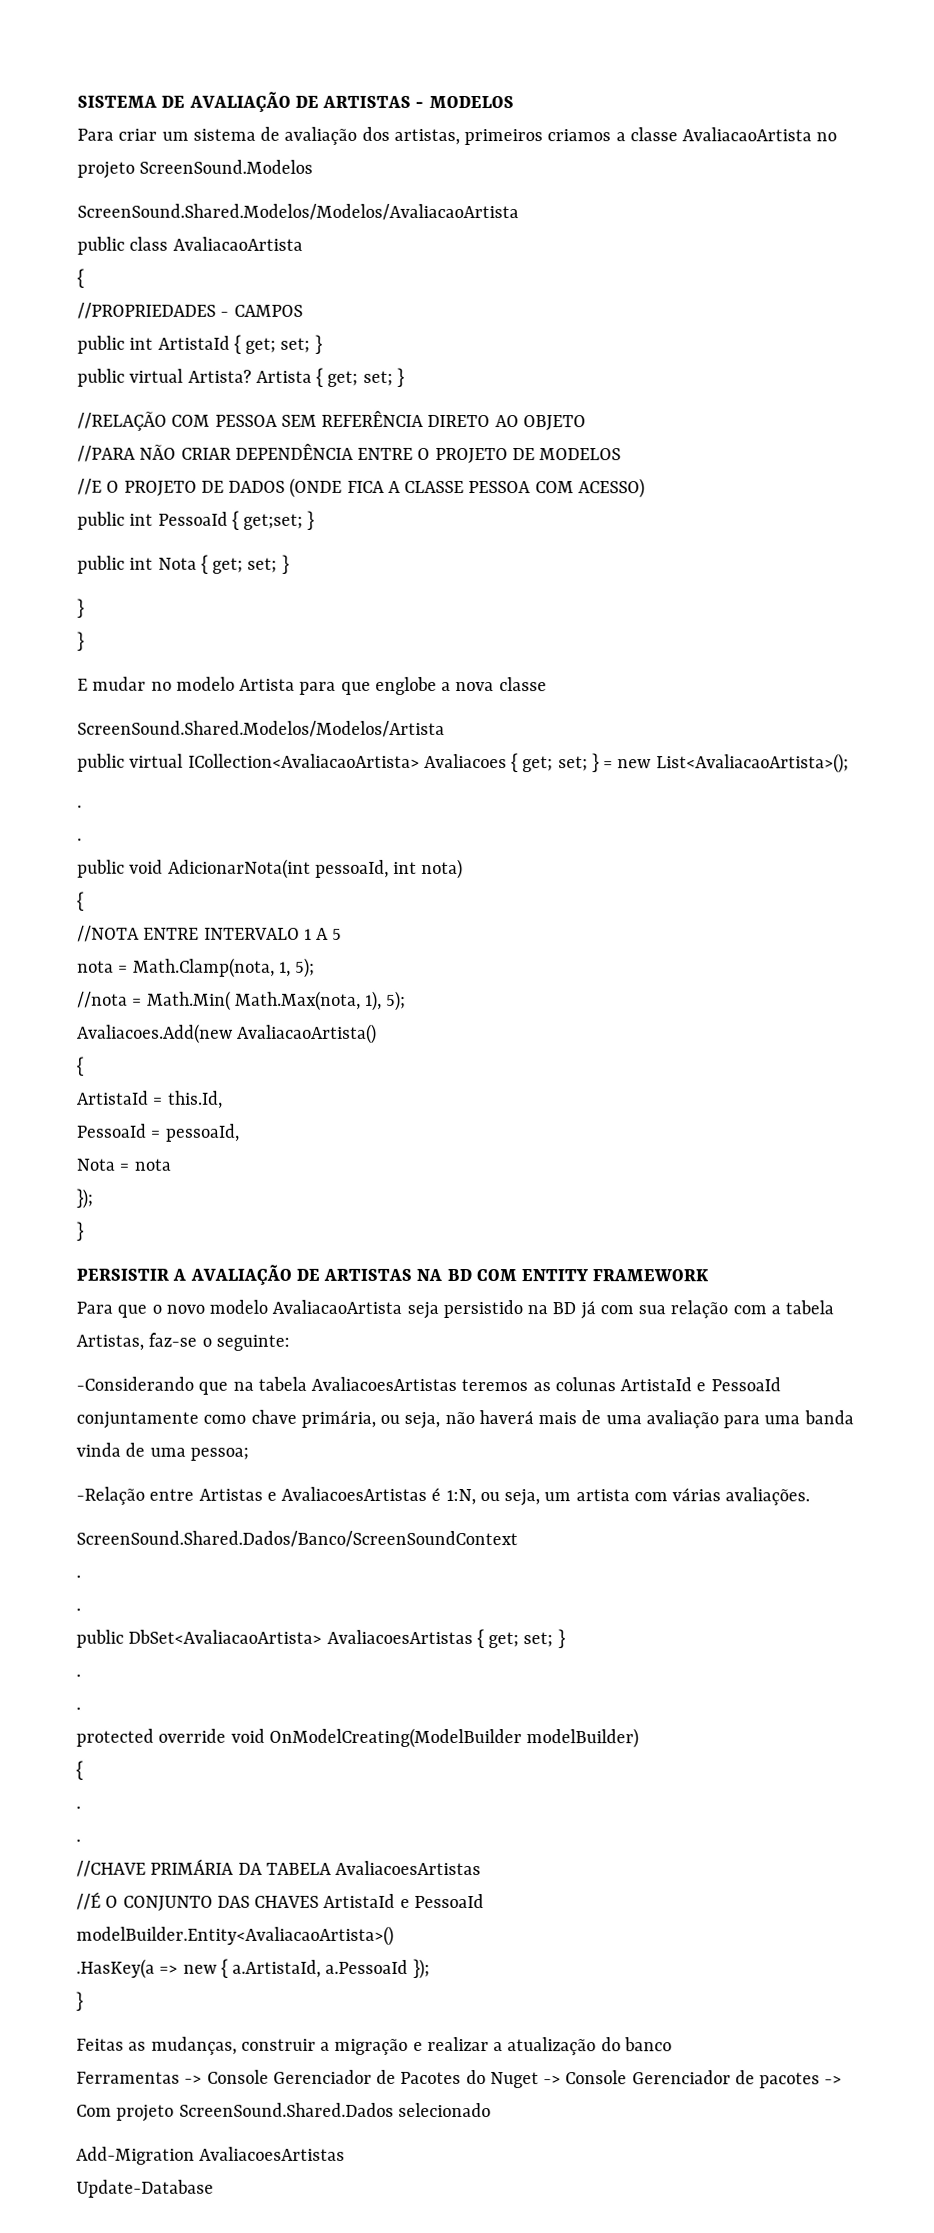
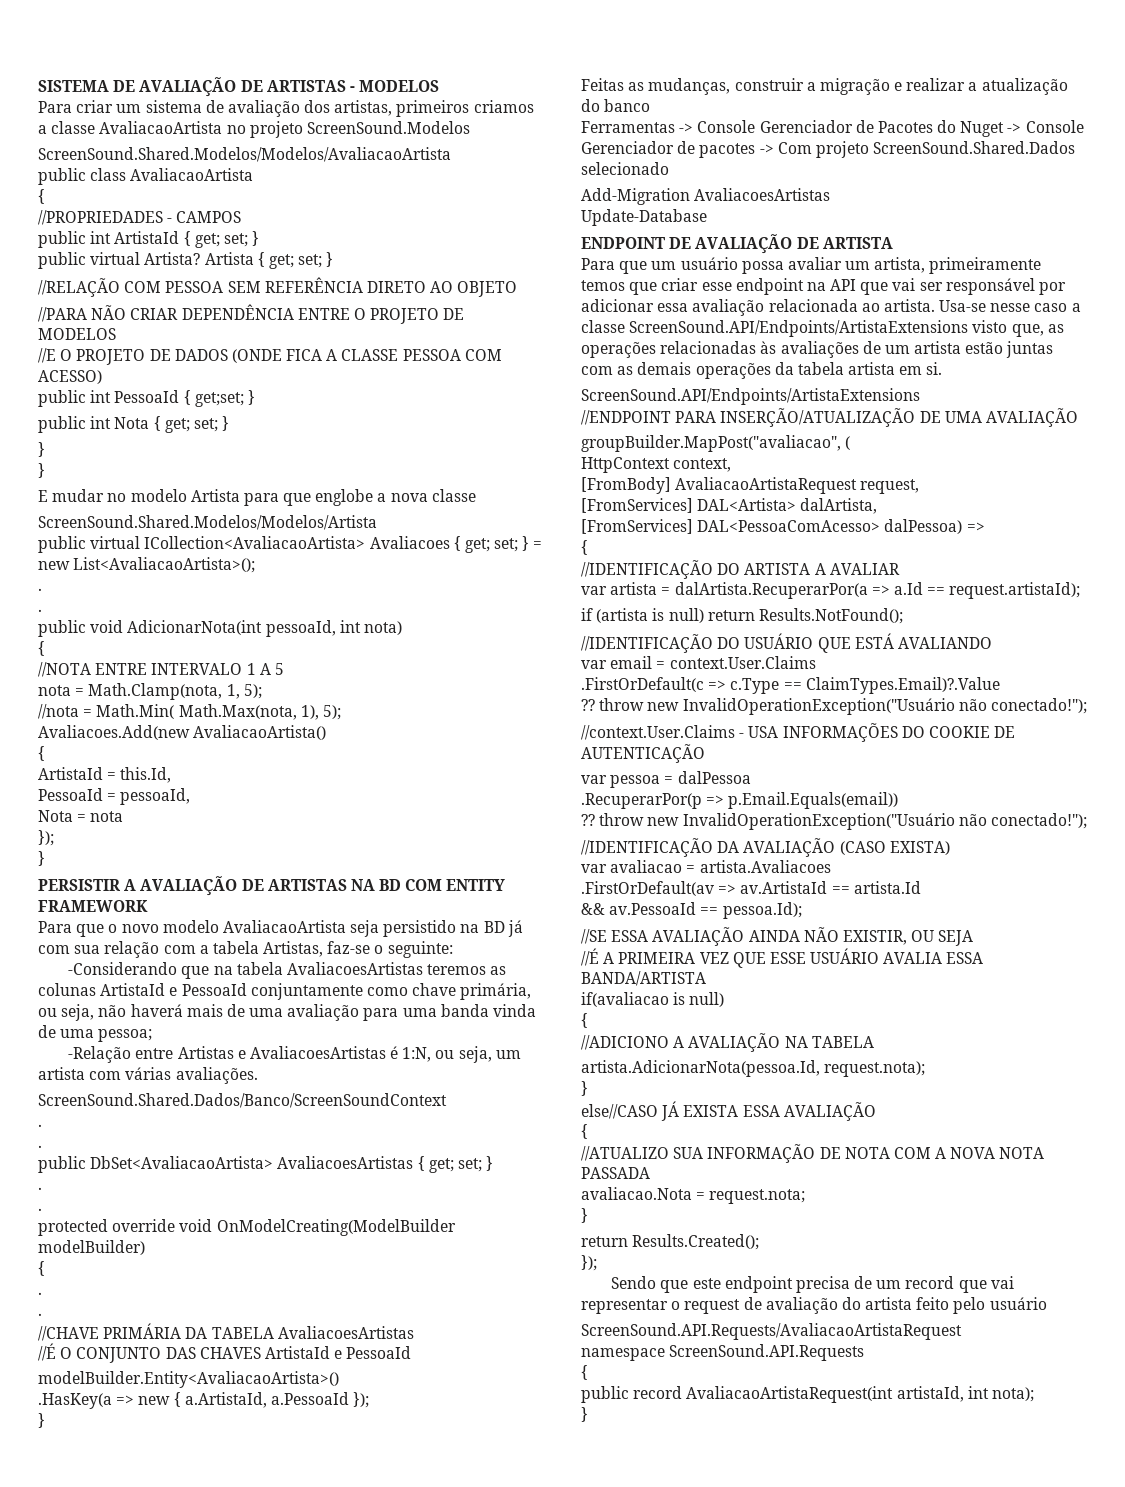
(214, 2188) none -> [581,234,893,254] [581,257,1042,274] [581,278,1067,295] [581,299,1081,316] [581,320,1064,337] [581,341,1054,358] [581,362,943,379] [581,388,920,405] [581,408,1078,427] [581,435,851,452] [581,457,732,473] [581,477,920,494] [581,498,878,514] [581,519,985,534] [581,540,588,555] [581,560,900,579] [581,582,1081,599] [581,608,903,624] [581,633,992,653] [581,656,816,669] [581,677,1000,694] [581,698,1087,715] [581,723,1016,742] [581,744,705,763] [581,771,751,788] [581,792,899,809] [581,813,1087,830] [581,838,950,857] [581,860,831,873] [581,881,921,896] [581,902,802,919] [581,927,974,946] [581,948,984,968] [581,971,706,986] [581,992,725,1007] [581,1013,588,1028] [581,1033,874,1052] [581,1060,926,1077] [581,1081,588,1096] [581,1101,876,1121] [581,1124,588,1139] [581,1144,1045,1163] [581,1167,650,1179] [581,1187,806,1204] [581,1208,588,1223] [581,1234,760,1250] [581,1255,597,1271] [611,1276,1014,1293] [581,1297,1047,1314] [581,1323,962,1340] [581,1344,865,1361] [581,1365,588,1380] [581,1386,1034,1403] [581,1407,588,1422] // ENDPOINT DE AVALIAÇÃO DE ARTISTA // Para que um usuário possa avaliar um artista, primeiramente temos que criar esse endpoint na API que vai ser responsável por adicionar essa avaliação relacionada ao artista. Usa-se nesse caso a classe ScreenSound.API/Endpoints/ArtistaExtensions visto que, as operações relacionadas às avaliações de um artista estão juntas com as demais operações da tabela artista em si. // ScreenSound.API/Endpoints/ArtistaExtensions // //ENDPOINT PARA INSERÇÃO/ATUALIZAÇÃO DE UMA AVALIAÇÃO // groupBuilder.MapPost("avaliacao", ( // HttpContext context, // [FromBody] AvaliacaoArtistaRequest request, // [FromServices] DAL<Artista> dalArtista, // [FromServices] DAL<PessoaComAcesso> dalPessoa) => // { // //IDENTIFICAÇÃO DO ARTISTA A AVALIAR // var artista = dalArtista.RecuperarPor(a => a.Id == request.artistaId); // if (artista is null) return Results.NotFound(); // //IDENTIFICAÇÃO DO USUÁRIO QUE ESTÁ AVALIANDO // var email = context.User.Claims // .FirstOrDefault(c => c.Type == ClaimTypes.Email)?.Value // ?? throw new InvalidOperationException("Usuário não conectado!"); // //context.User.Claims - USA INFORMAÇÕES DO COOKIE DE AUTENTICAÇÃO // var pessoa = dalPessoa // .RecuperarPor(p => p.Email.Equals(email)) // ?? throw new InvalidOperationException("Usuário não conectado!"); // //IDENTIFICAÇÃO DA AVALIAÇÃO (CASO EXISTA) // var avaliacao = artista.Avaliacoes // .FirstOrDefault(av => av.ArtistaId == artista.Id // && av.PessoaId == pessoa.Id); // //SE ESSA AVALIAÇÃO AINDA NÃO EXISTIR, OU SEJA // //É A PRIMEIRA VEZ QUE ESSE USUÁRIO AVALIA ESSA BANDA/ARTISTA // if(avaliacao is null) // { // //ADICIONO A AVALIAÇÃO NA TABELA // artista.AdicionarNota(pessoa.Id, request.nota); // } // else//CASO JÁ EXISTA ESSA AVALIAÇÃO // { // //ATUALIZO SUA INFORMAÇÃO DE NOTA COM A NOVA NOTA PASSADA // avaliacao.Nota = request.nota; // } // return Results.Created(); // }); // Sendo que este endpoint precisa de um record que vai representar o request de avaliação do artista feito pelo usuário // ScreenSound.API.Requests/AvaliacaoArtistaRequest // namespace ScreenSound.API.Requests // { // public record AvaliacaoArtistaRequest(int artistaId, int nota); // }

